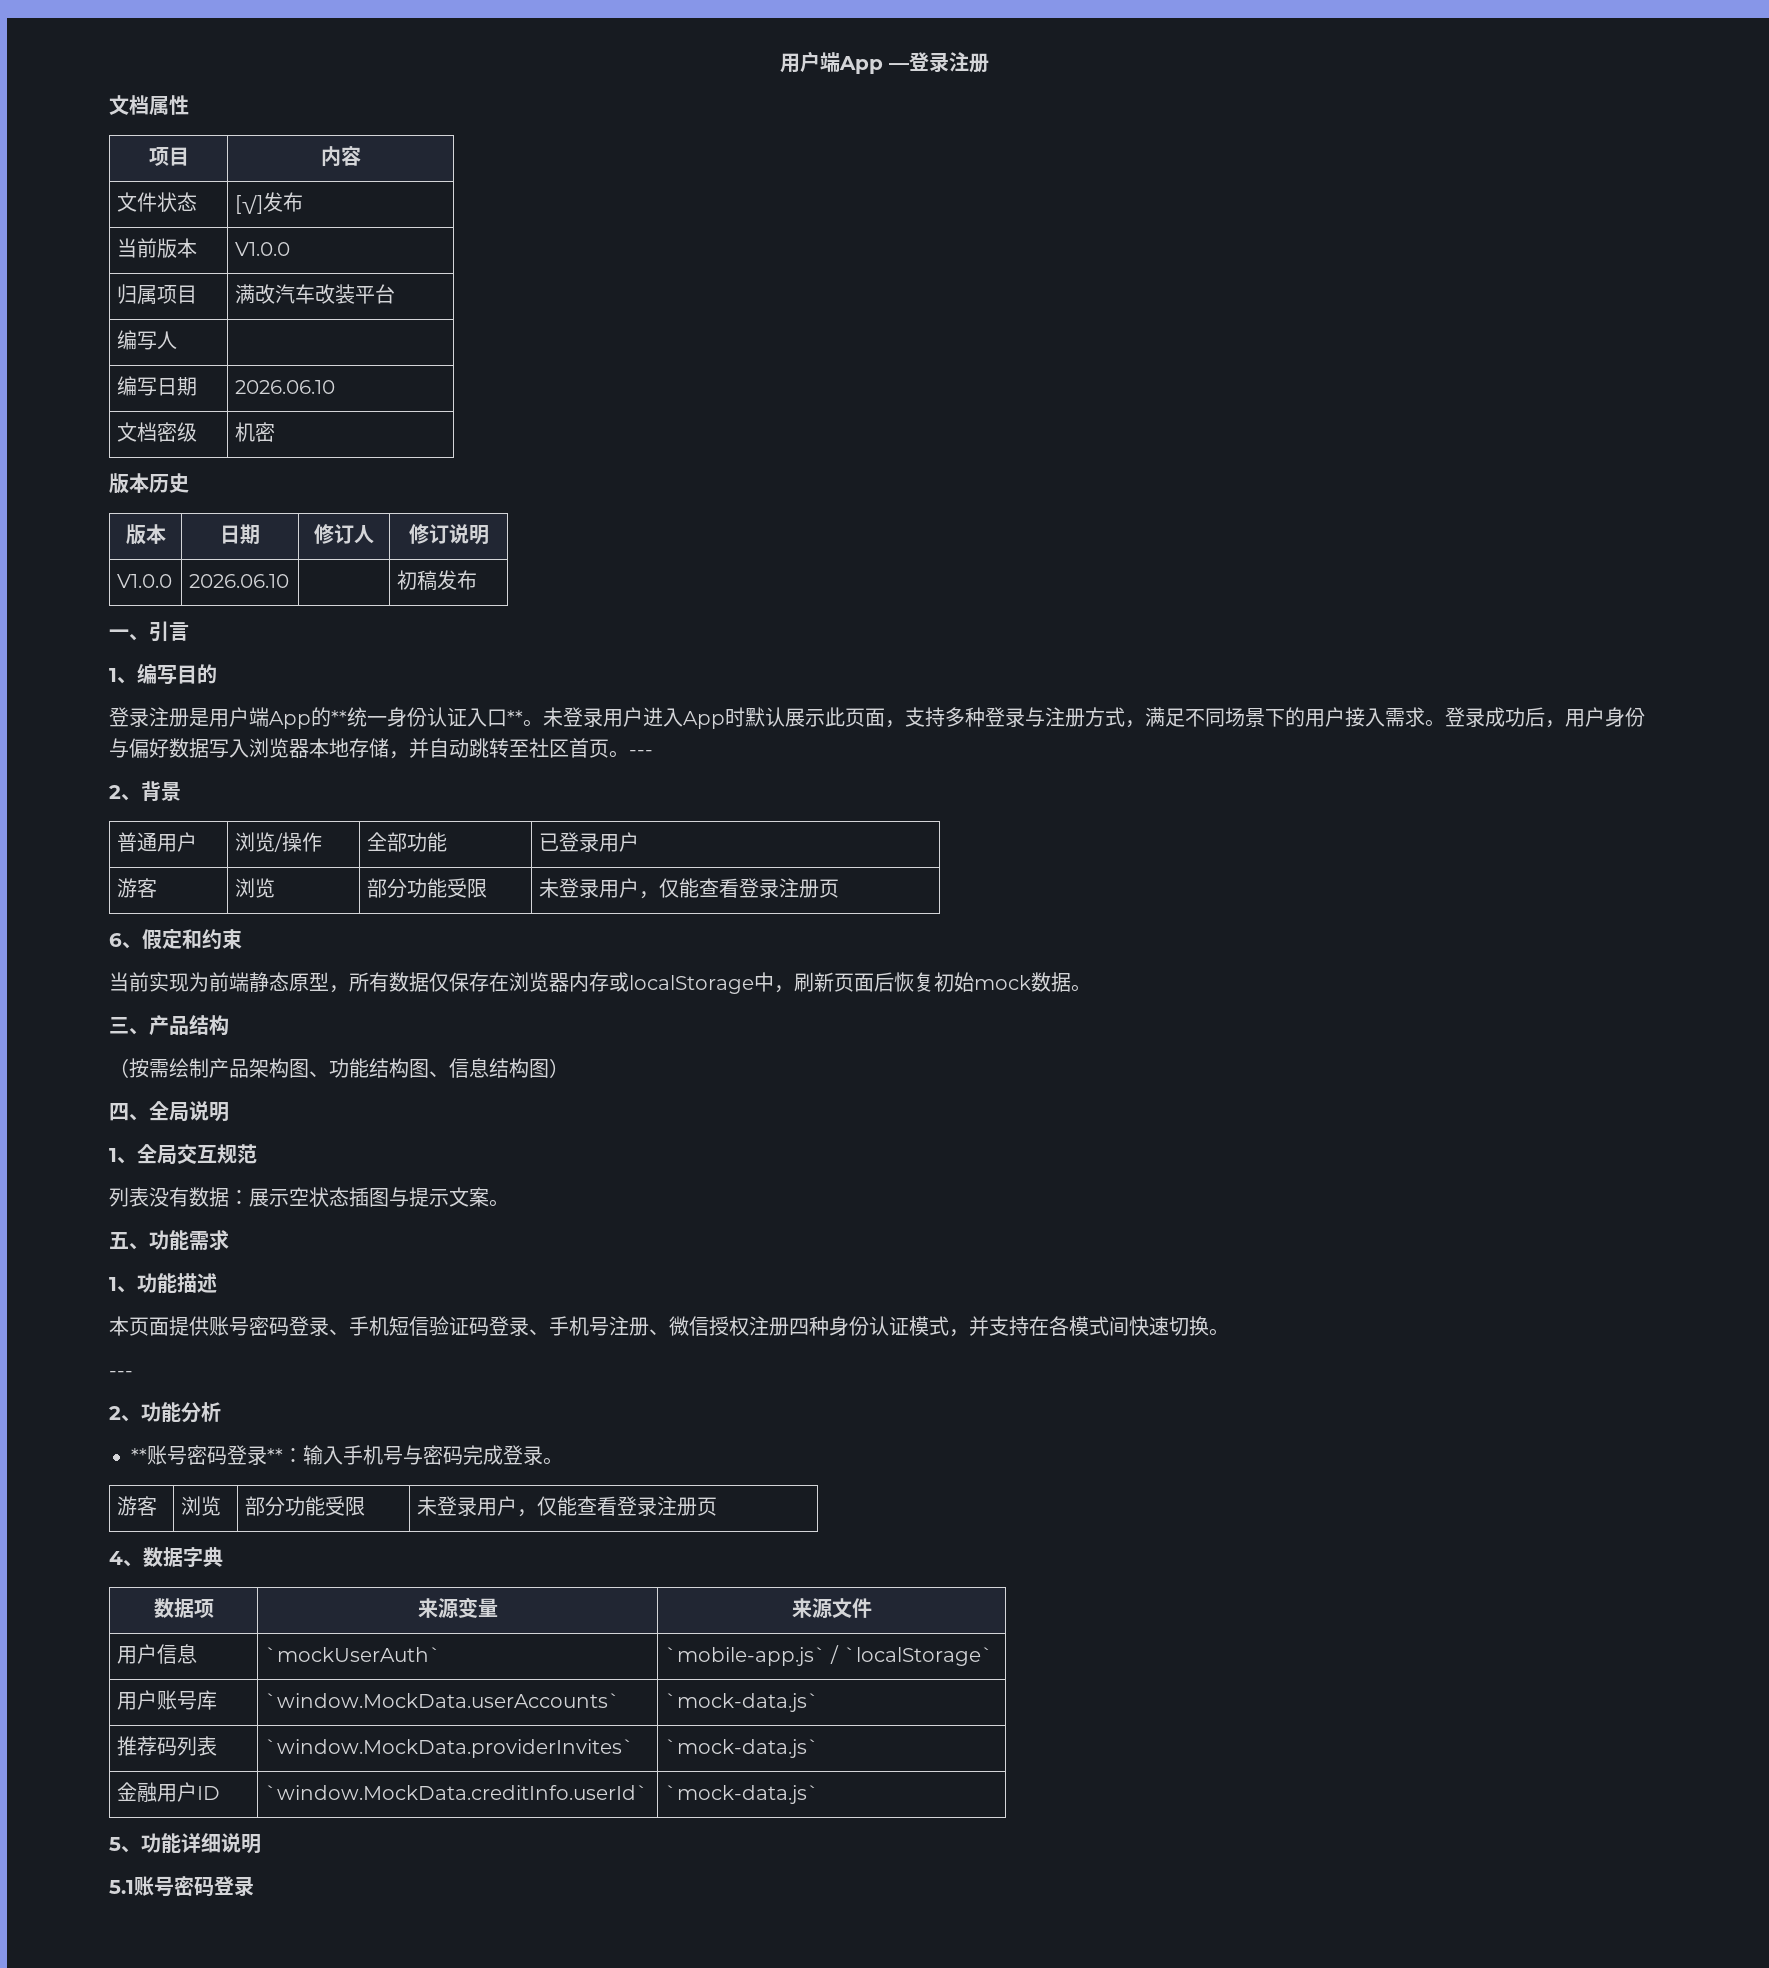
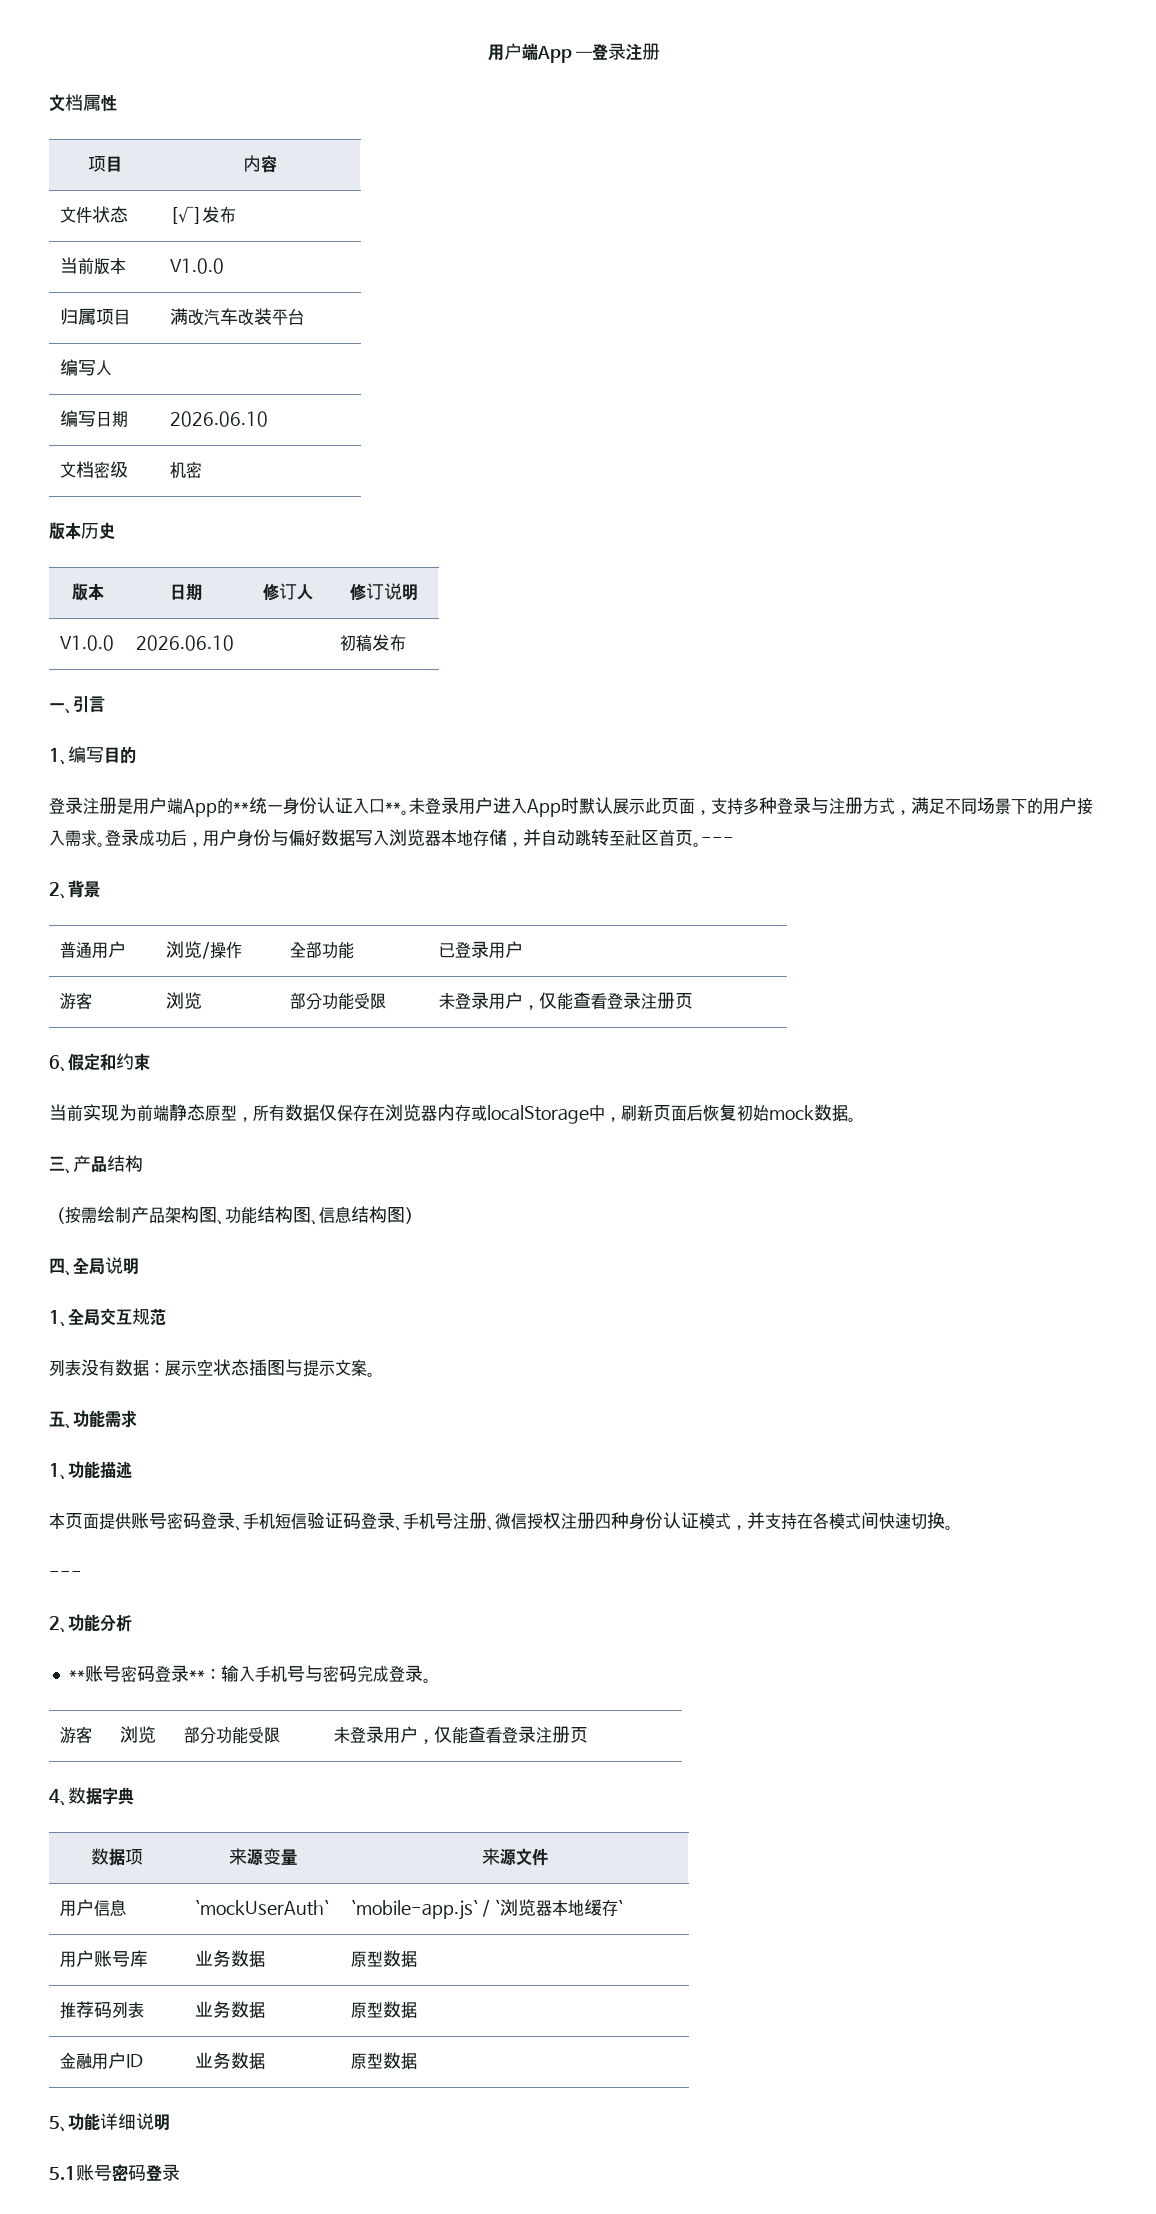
[843,1647,993,1666] `localStorage` -> [495,1899,624,1917] `浏览器本地缓存`
[265,1693,621,1708] [665,1693,820,1712] `window.MockData.userAccounts` | `mock-data.js` -> [194,1950,265,1968] [350,1950,417,1968] 业务数据 | 原型数据
[265,1739,635,1758] [665,1739,820,1758] `window.MockData.providerInvites` | `mock-data.js` -> [194,2001,265,2019] [350,2001,417,2019] 业务数据 | 原型数据
[265,1785,649,1800] [665,1785,820,1804] `window.MockData.creditInfo.userId` | `mock-data.js` -> [194,2052,265,2070] [350,2052,417,2070] 业务数据 | 原型数据

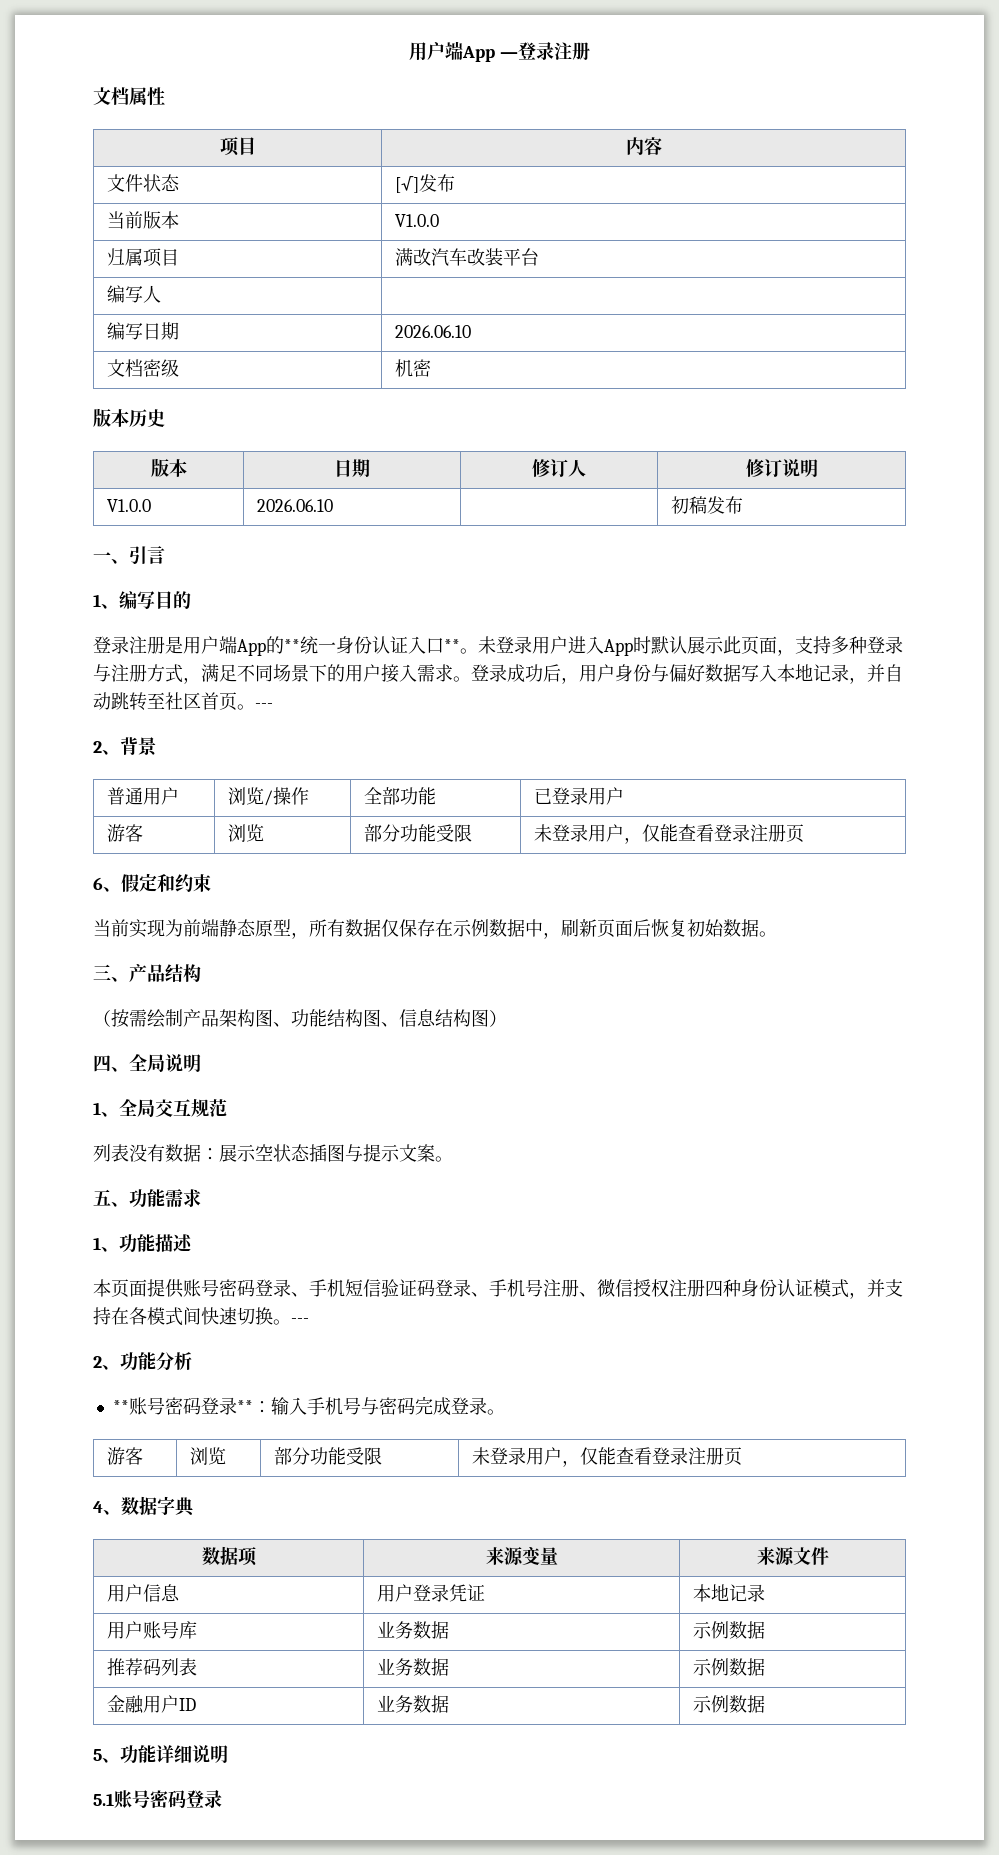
[389,829,507,847] 浏览器本地存储 -> [777,664,849,682] 本地记录
[385,1104,589,1124] 浏览器内存或localStorage -> [453,919,525,937] 示例数据
[769,1105,814,1120] mock -> (724, 928) none
(953, 1527) // -> (291, 1322) none
[194,1900,329,1916] [350,1899,624,1920] `mockUserAuth` | `mobile-app.js` / `浏览器本地缓存` -> [377,1584,486,1602] [693,1584,766,1602] 用户登录凭证 | 本地记录
[350,1951,383,1967] 原型 -> [693,1621,730,1639] 示例
[350,2002,383,2018] 原型 -> [693,1658,730,1676] 示例
[350,2053,383,2069] 原型 -> [693,1695,730,1713] 示例

